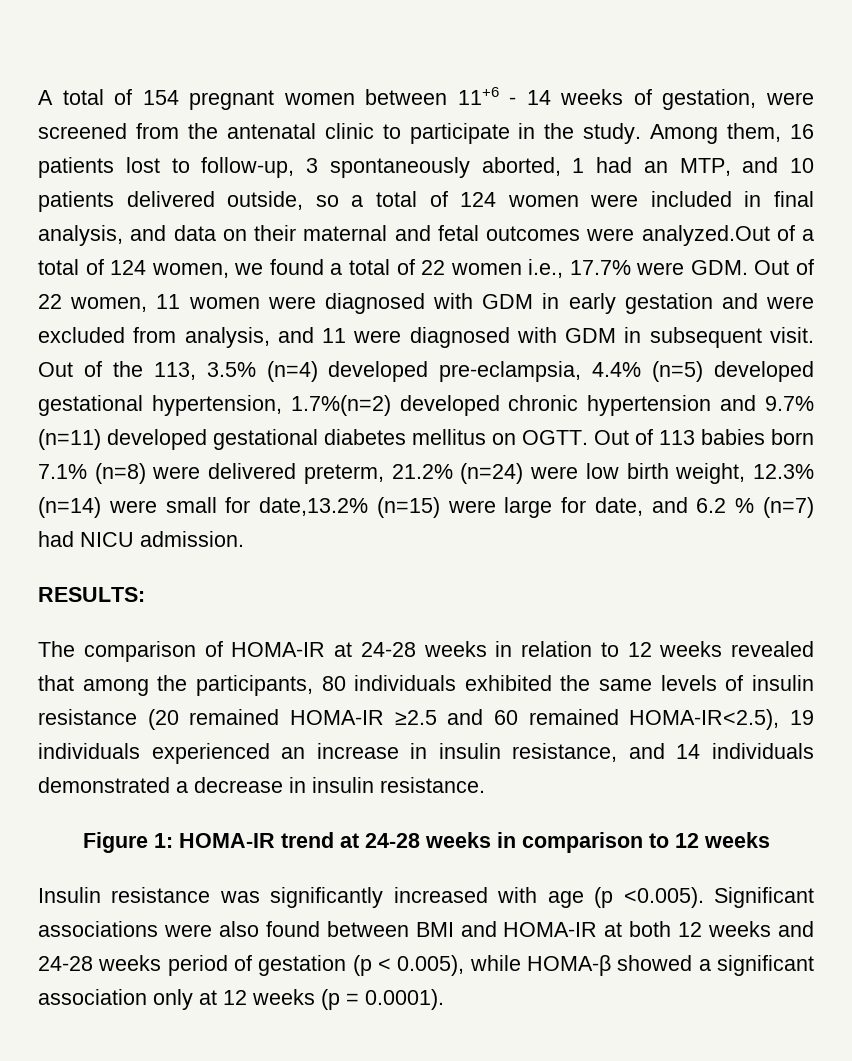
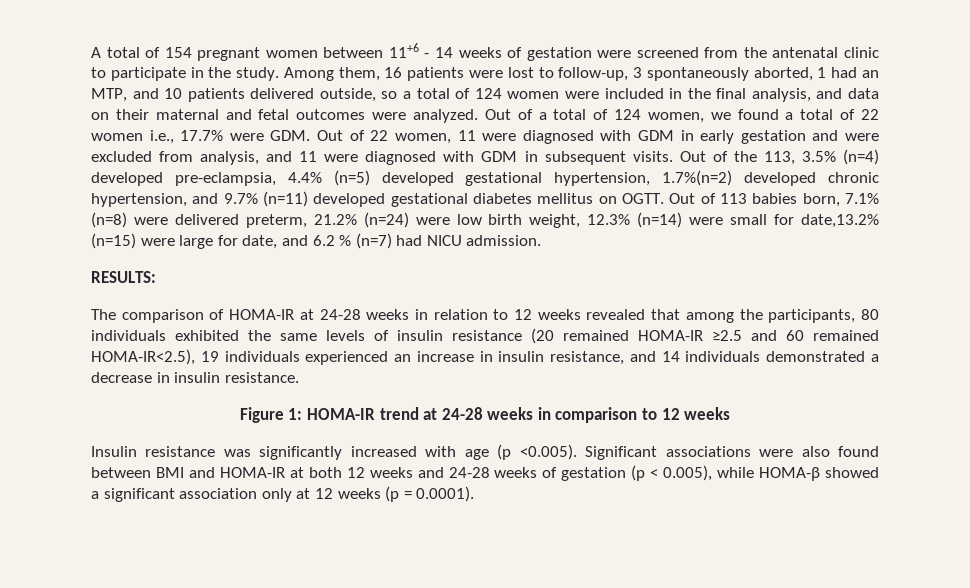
[662,89,757,110] gestation, -> [526,47,592,61] gestation
(114, 167) none -> [468,70,503,78] were
(762, 199) none -> [687,88,711,99] the
[641,225,770,246] analyzed.Out -> [412,109,511,123] analyzed. Out
[188,297,260,309] women -> (476, 135) none
[769,327,814,343] visit. -> [632,151,673,162] visits.
[587,395,712,416] hypertension -> [91,193,187,207] hypertension,
[771,429,814,445] born -> [802,193,840,207] born,
[167,955,228,976] period -> (538, 472) none

